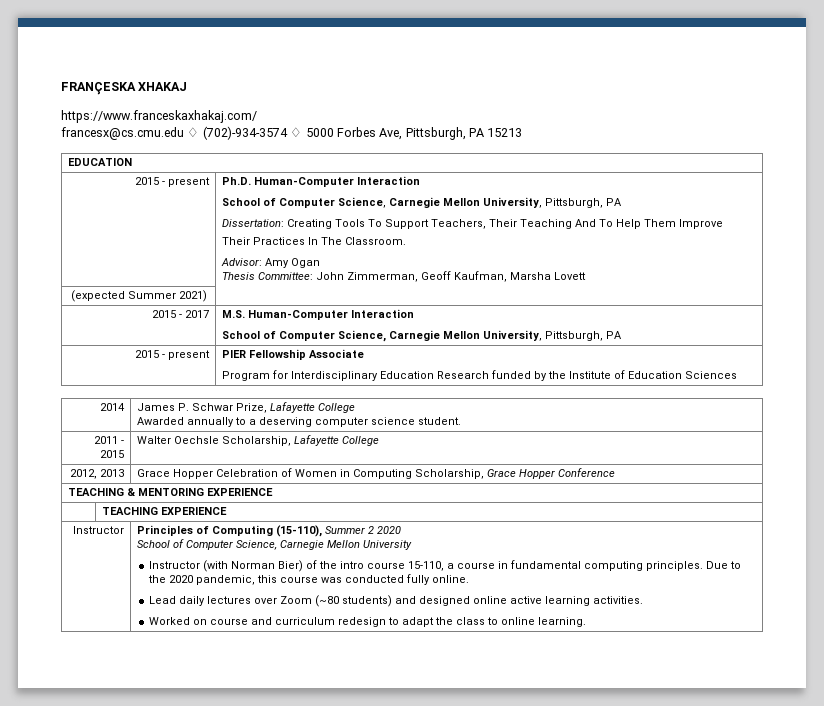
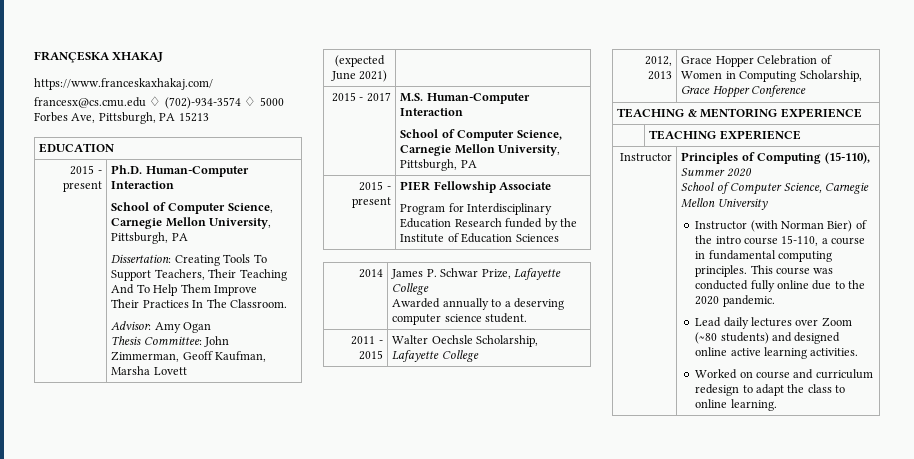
[127,291,176,299] Summer -> [330,71,356,81] June
[367,526,374,534] 2 -> (726, 172) none
[705,561,741,569] [147,574,469,585] Due to the 2020 pandemic, this course was conducted fully online. -> [750,265,834,275] [695,280,866,292] [695,295,775,307] This course was conducted fully online due to the 2020 pandemic.

